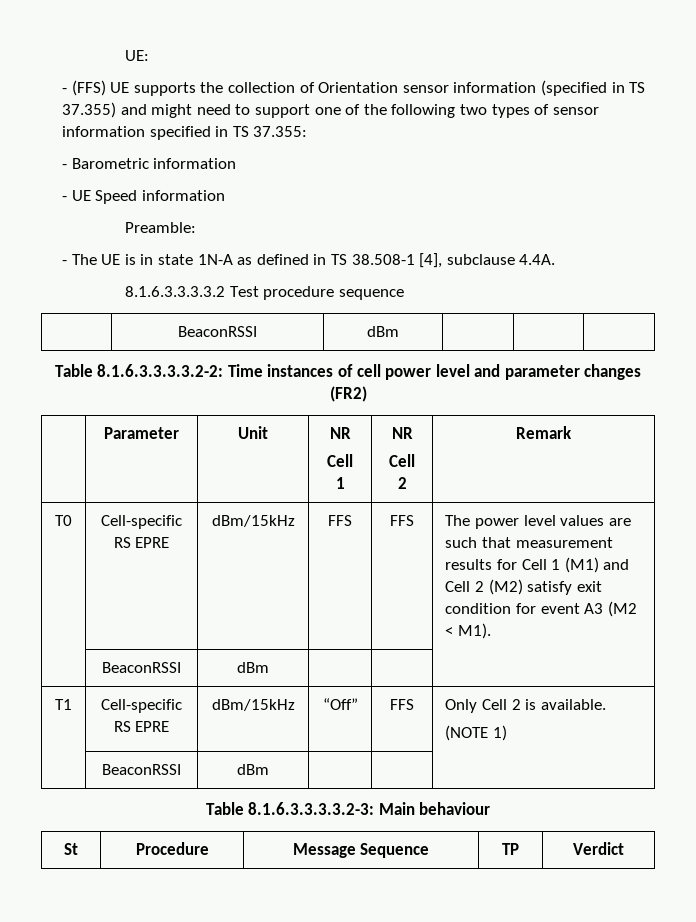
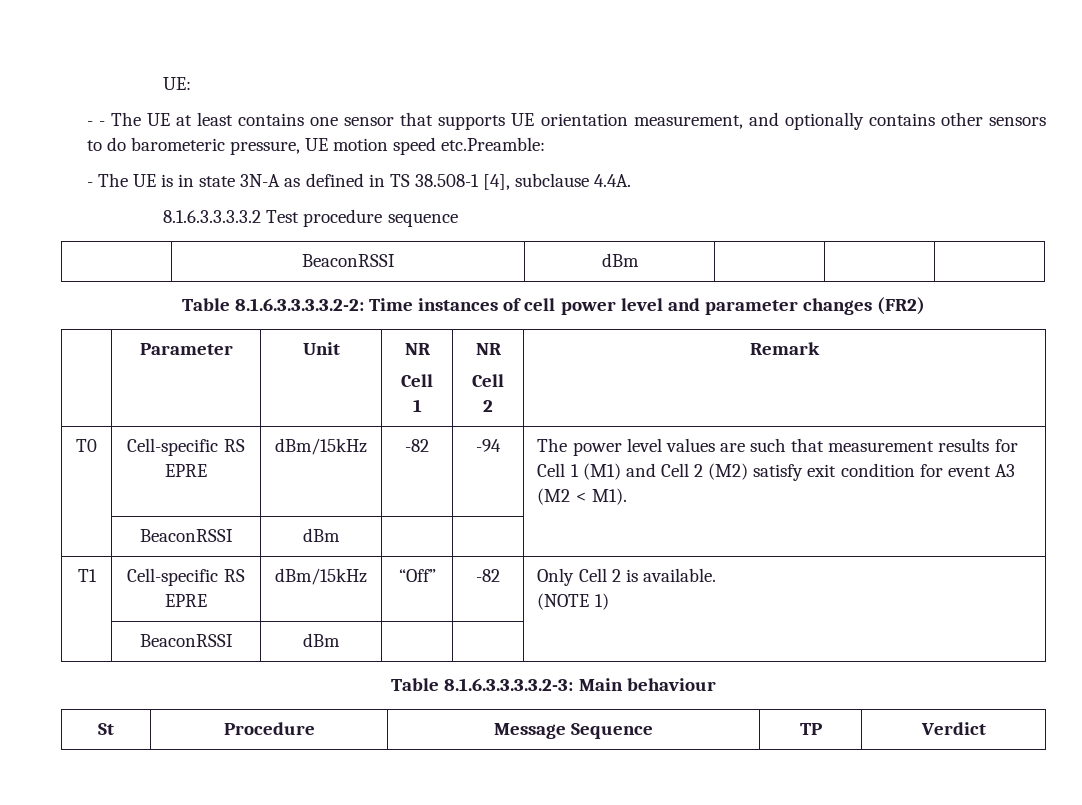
[71,80,646,96] [62,102,599,118] [62,126,308,140] [62,158,237,169] [62,190,225,204] [125,222,197,233] (FFS) UE supports the collection of Orientation sensor information (specified in TS 37.355) and might need to support one of the following two types of sensor information specified in TS 37.355: // - Barometric information // - UE Speed information // Preamble: -> [98,112,1046,130] [86,137,546,155] - The UE at least contains one sensor that supports UE orientation measurement, and optionally contains other sensors to do barometeric pressure, UE motion speed etc.Preamble:
[197,254,233,265] 1N-A -> [240,174,281,187] 3N-A
[328,515,352,526] [390,515,414,526] FFS | FFS -> [405,439,429,452] [476,439,501,452] -82 | -94
[390,699,414,710] FFS -> [476,569,500,582] -82

